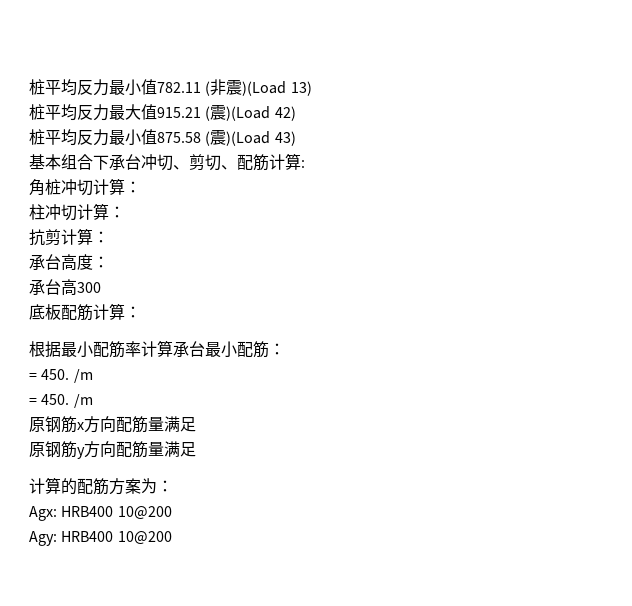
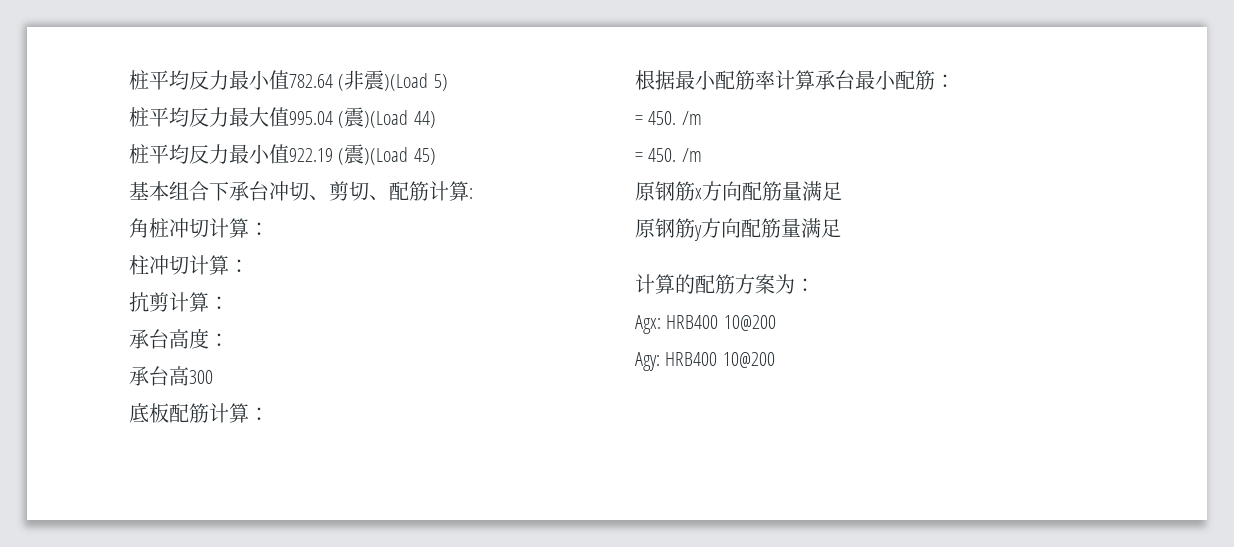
[29,79,201,96] 桩平均反力最小值782.11 -> [129,70,333,90] 桩平均反力最小值782.64
[290,81,312,96] 13) -> [433,74,448,91] 5)
[157,105,296,121] [29,129,296,146] 915.21 (震)(Load 42) // 桩平均反力最小值875.58 (震)(Load 43) -> [289,107,436,128] [129,144,436,165] 995.04 (震)(Load 44) // 桩平均反力最小值922.19 (震)(Load 45)

